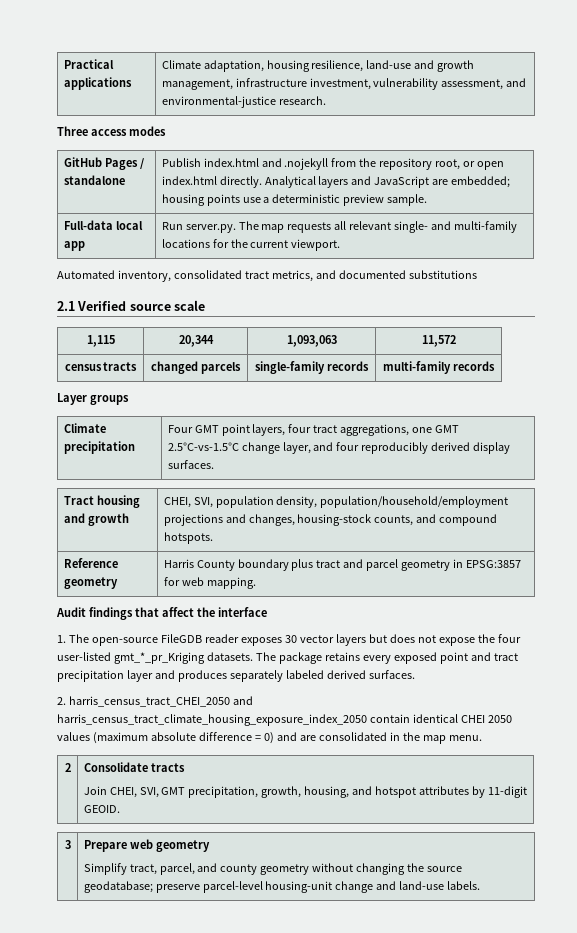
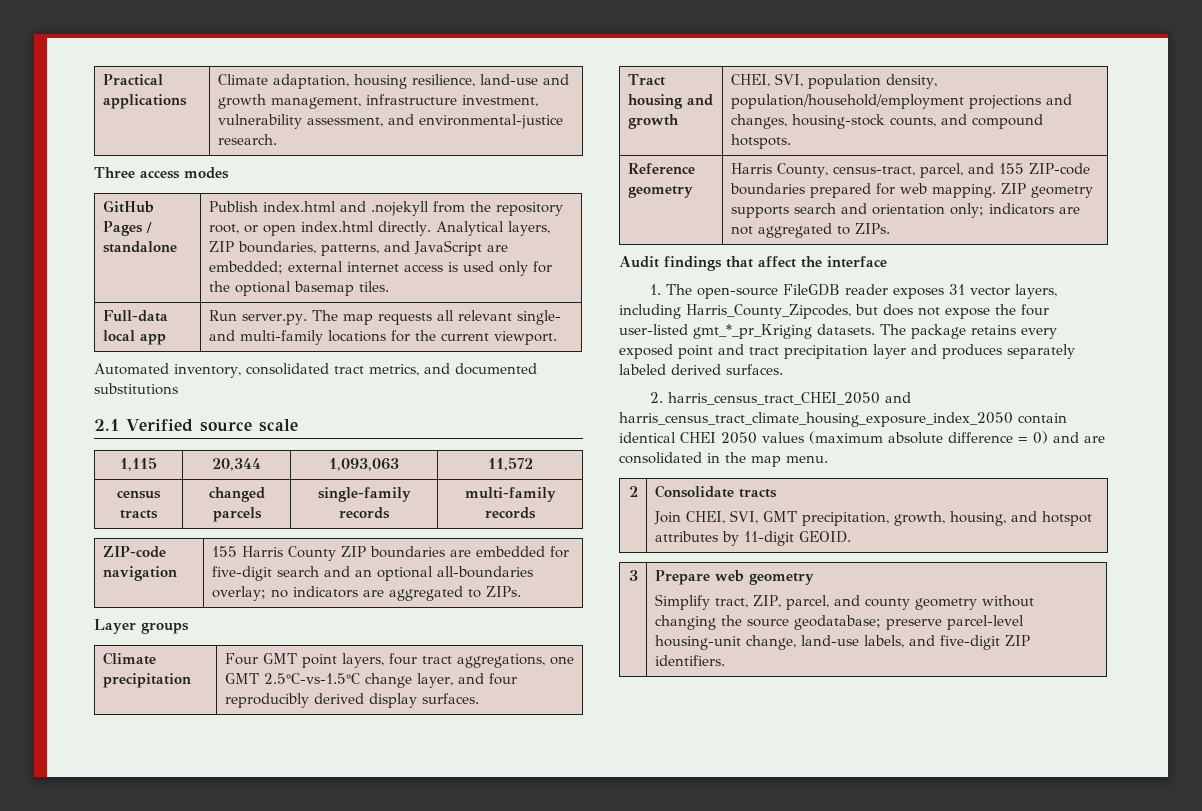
[318,176,511,188] [161,194,428,206] layers and JavaScript are embedded; housing points use a deterministic preview sample. -> [507,221,550,236] [208,240,508,256] [208,261,552,276] [208,281,389,296] layers, ZIP boundaries, patterns, and JavaScript are embedded; external internet access is used only for the optional basemap tiles.
(495, 366) none -> [102,546,166,558] [102,566,177,581] [211,546,569,561] [211,566,533,581] [211,586,521,601] // ZIP-code navigation | 155 Harris County ZIP boundaries are embedded for five-digit search and an optional all-boundaries overlay; no indicators are aggregated to ZIPs.
[196,559,522,571] [163,577,256,589] County boundary plus tract and parcel geometry in EPSG:3857 for web mapping. -> [776,163,1090,178] [729,183,1093,198] [730,203,1080,218] [730,223,890,238] County, census-tract, parcel, and 155 ZIP-code boundaries prepared for web mapping. ZIP geometry supports search and orientation only; indicators are not aggregated to ZIPs.
[284,634,366,646] 30 vector layers -> [949,284,1058,299] [619,304,851,319] 31 vector layers, including Harris_County_Zipcodes,
(157, 869) none -> [752,595,781,608] ZIP,
[335,881,481,893] change and land-use labels. -> [745,635,1030,650] [654,655,725,666] change, land-use labels, and five-digit ZIP identifiers.

